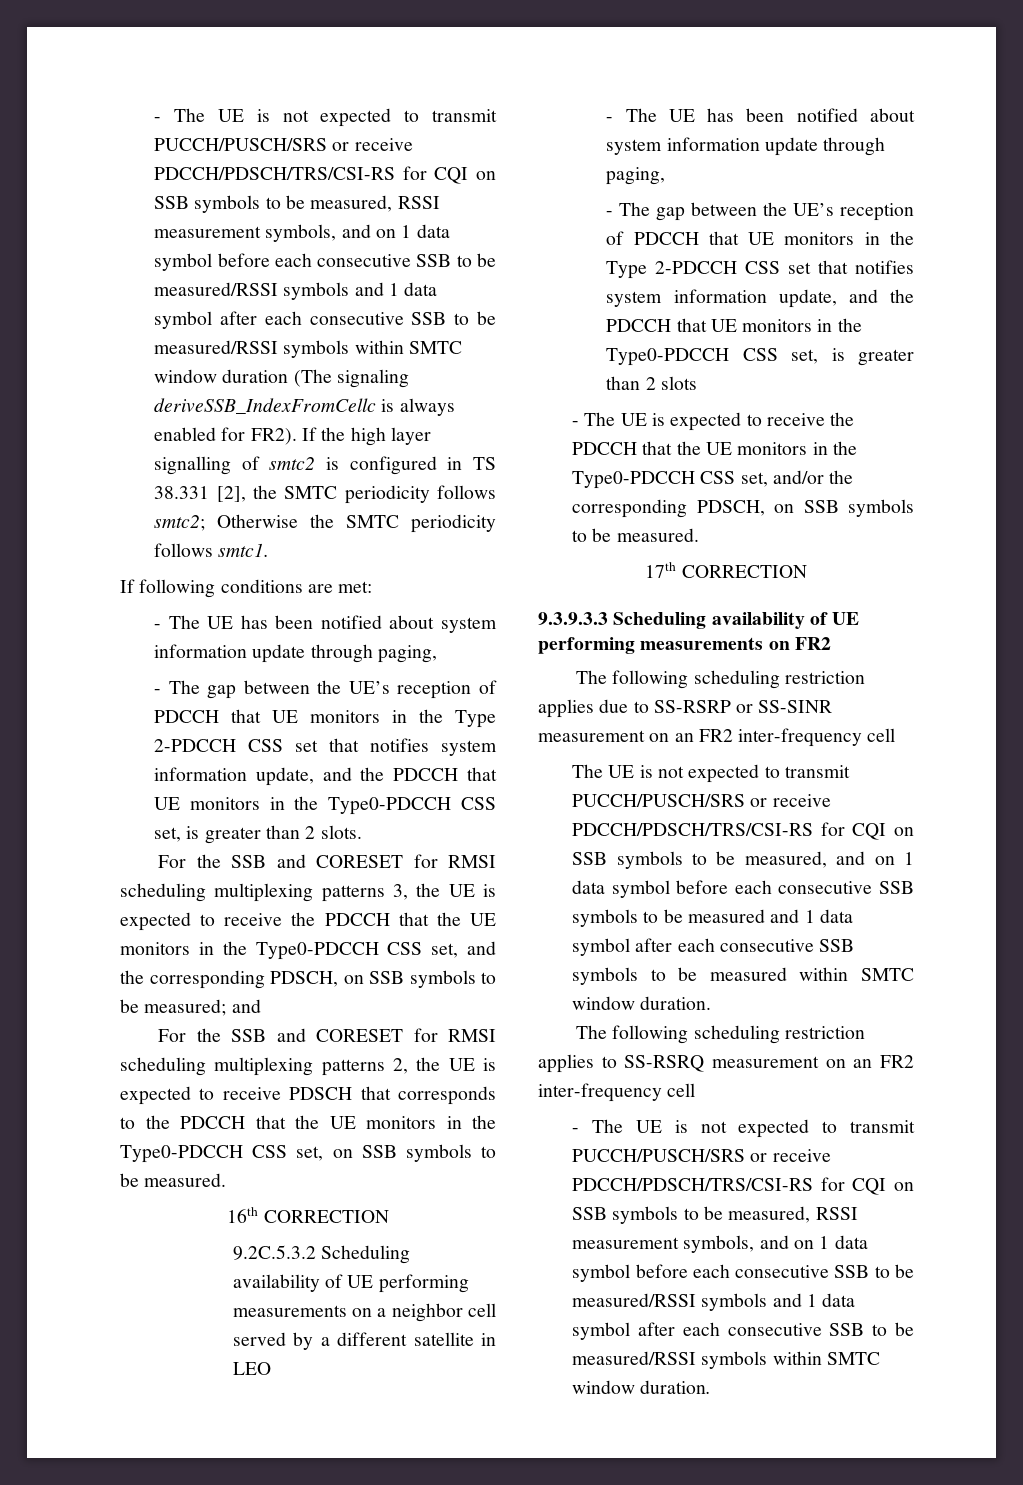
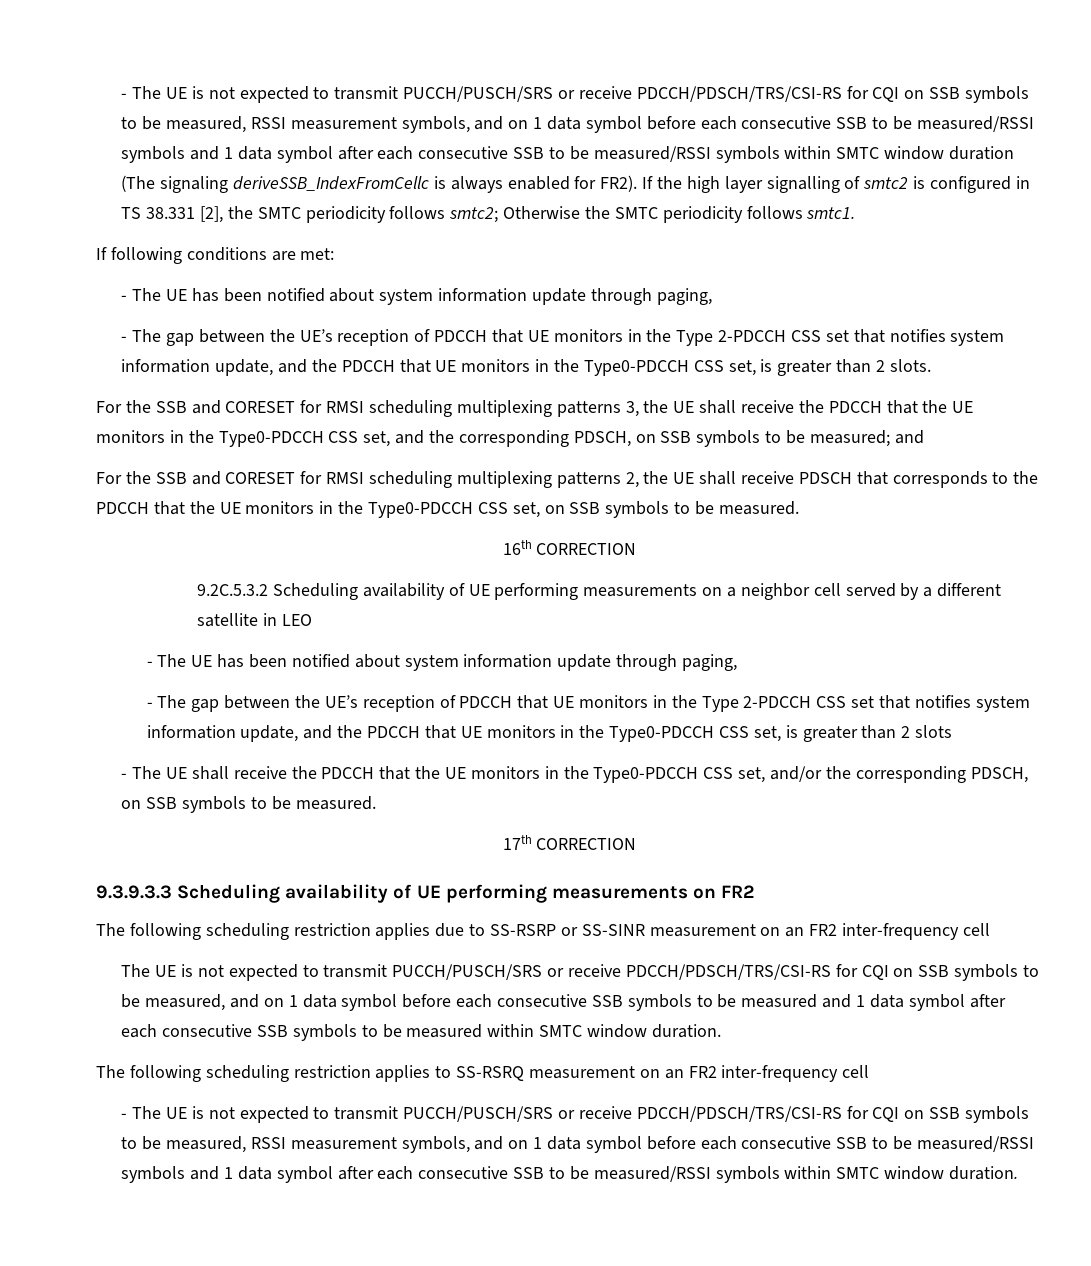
[482,884,496,897] [120,912,216,931] is expected to -> [699,400,737,414] shall
[482,1058,496,1071] [120,1086,215,1105] is expected to -> [699,471,737,485] shall
[651,412,762,431] is expected to -> [191,766,229,780] shall

